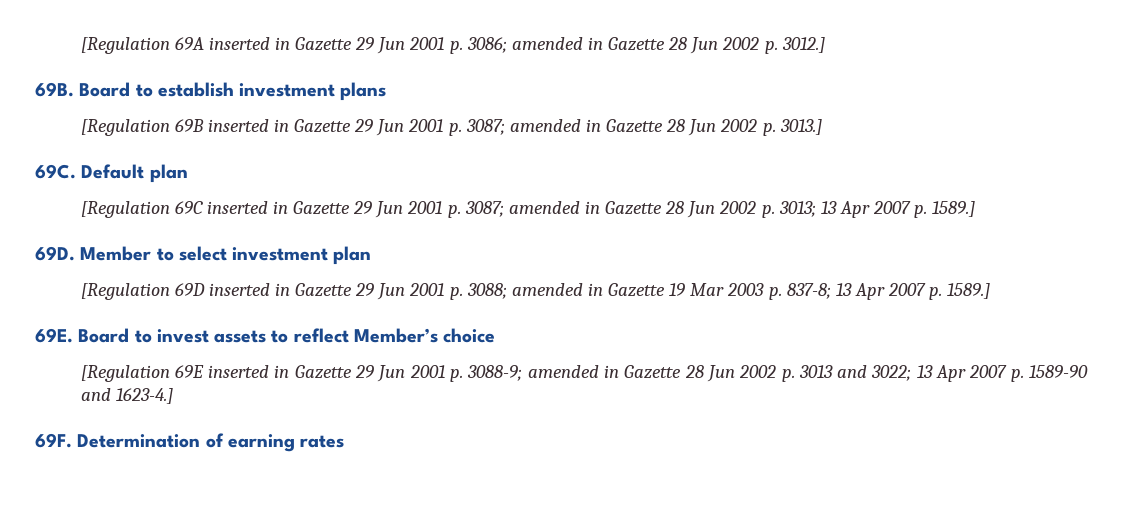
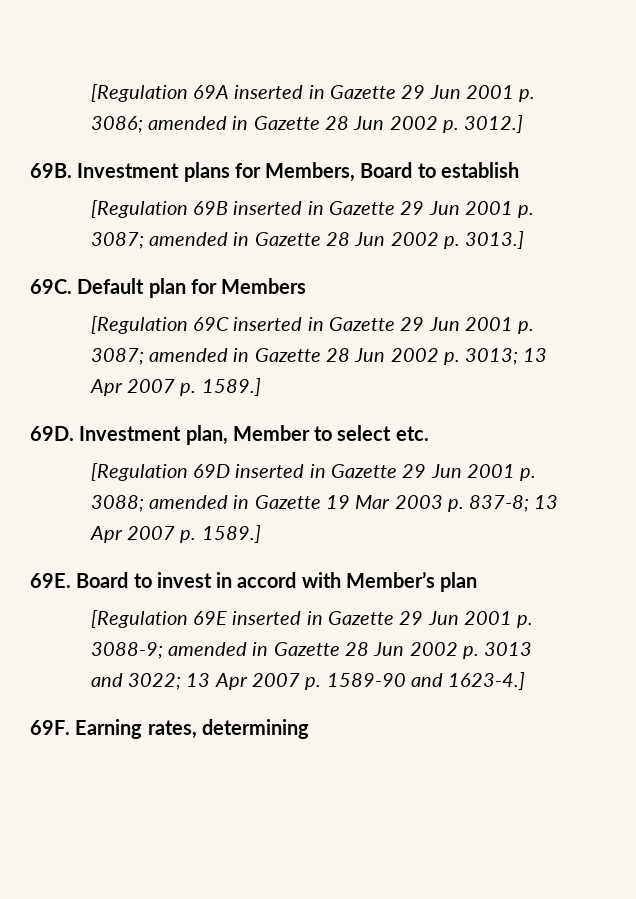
(74, 89) none -> [77,162,356,182] Investment plans for Members,
[239,82,387,101] investment plans -> (519, 170) none
(188, 173) none -> [190,278,307,294] for Members
(75, 253) none -> [79,425,228,445] Investment plan,
[232,246,372,265] investment plan -> [395,426,429,441] etc.
[214,328,496,343] assets to reflect Member’s choice -> [216,571,478,592] in accord with Member’s plan
[77,433,345,452] Determination of earning rates -> [75,719,309,739] Earning rates, determining

